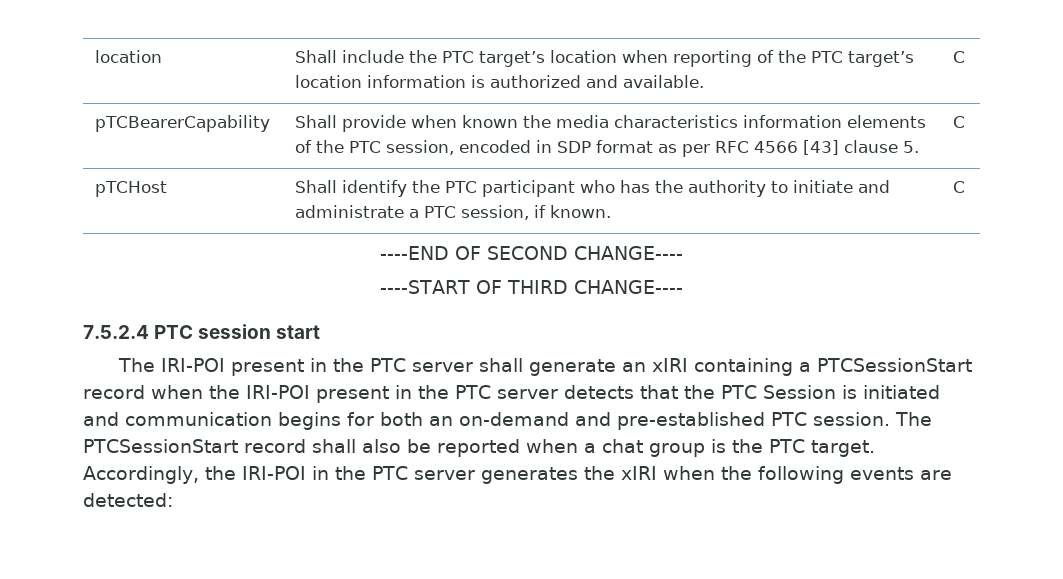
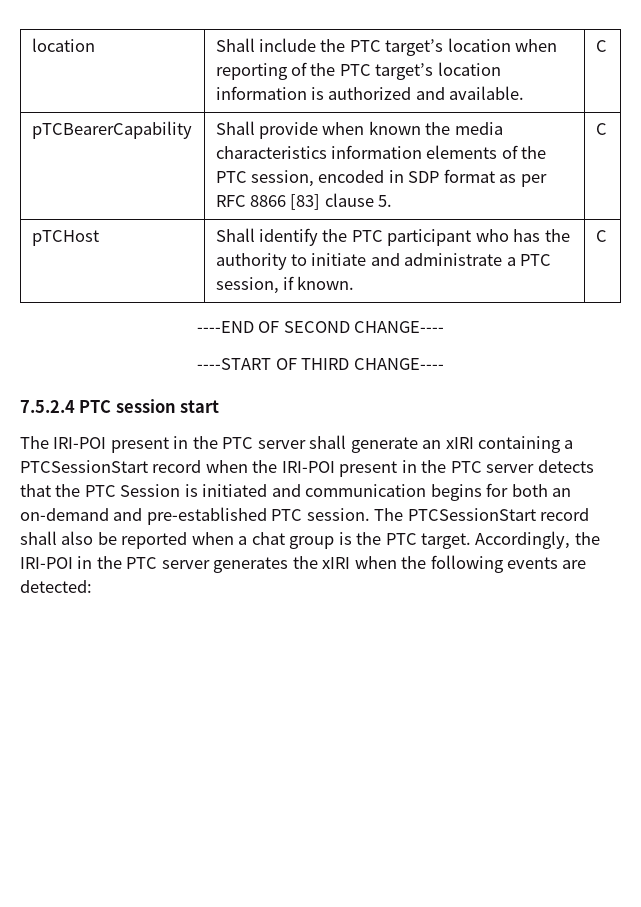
[754,140,840,155] 4566 [43] -> [249,194,321,210] 8866 [83]

